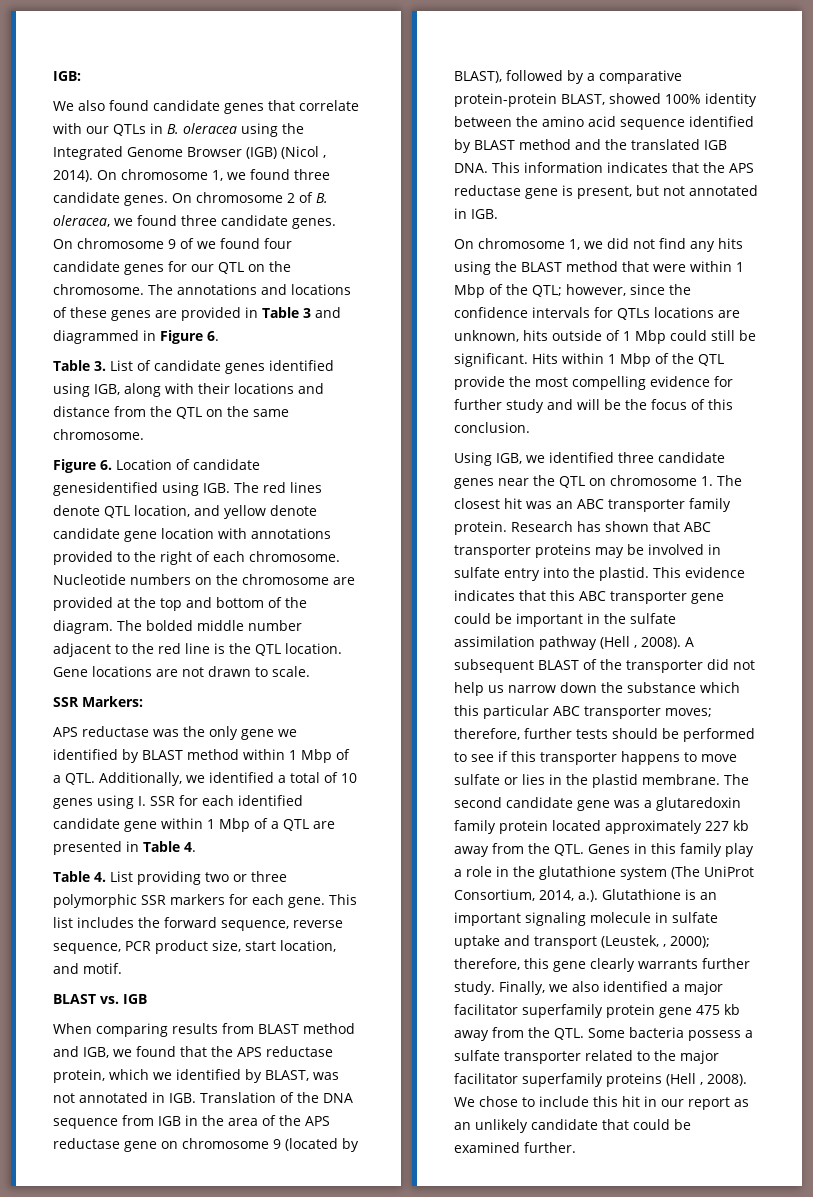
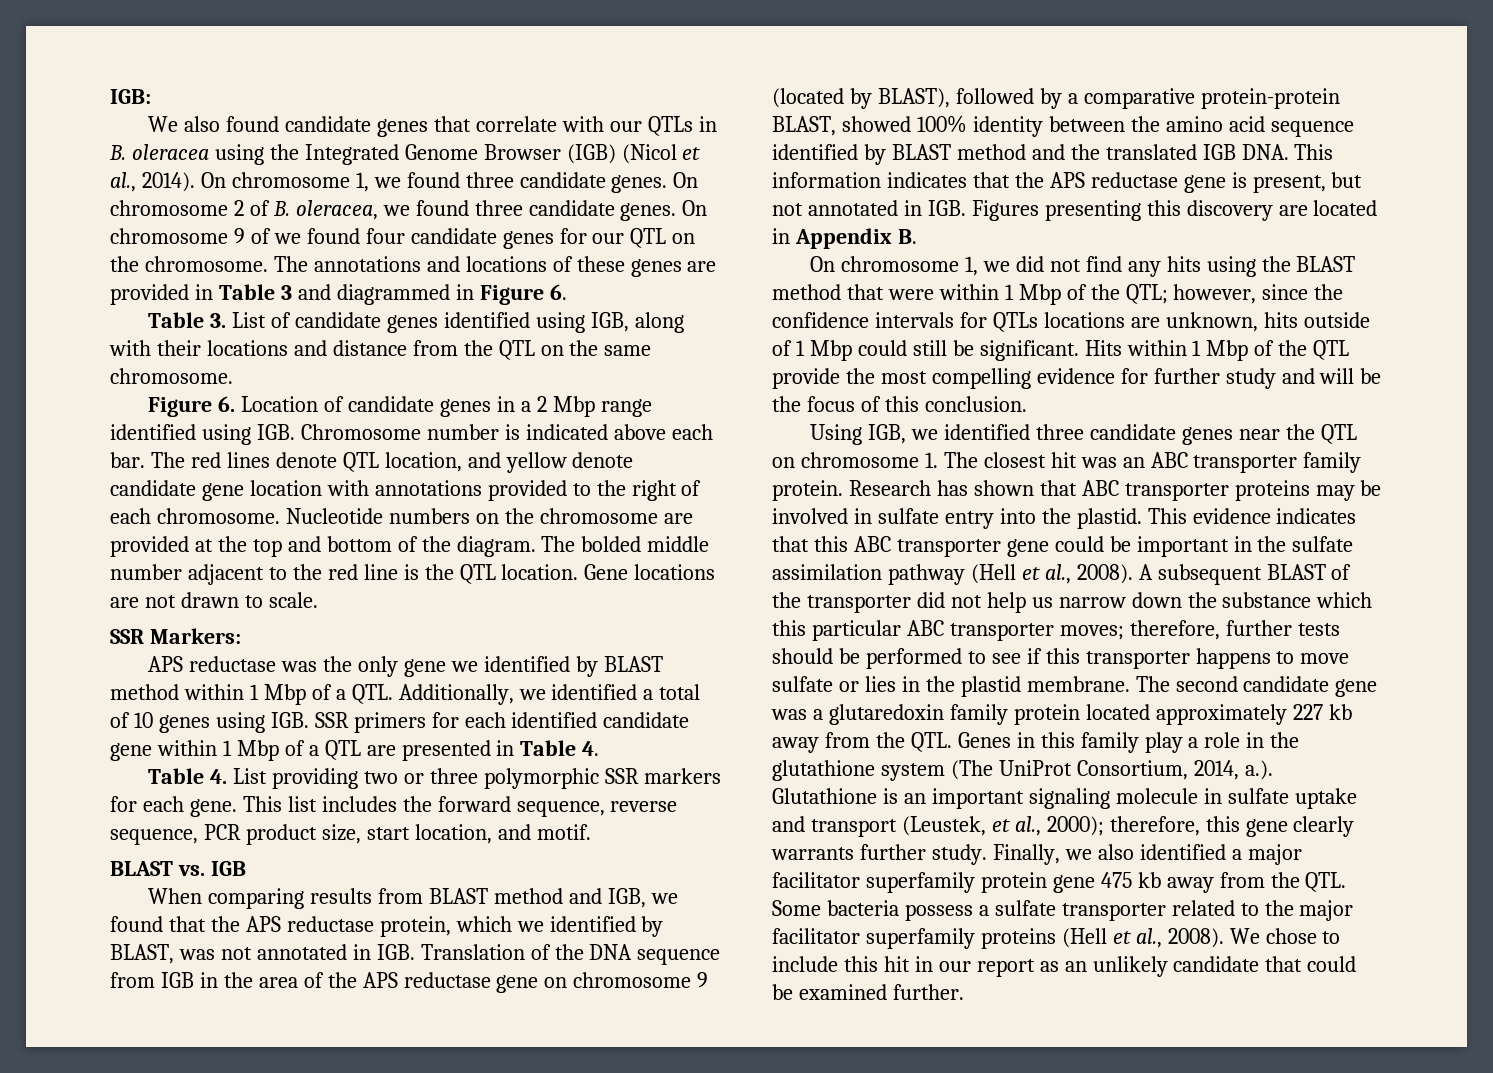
[323,155,326,158] , -> [682,147,701,160] [110,172,136,192] et al.,
[53,482,230,496] genesidentified using IGB. -> [439,396,652,417] [110,424,713,445] [110,452,145,468] genes in a 2 Mbp range identified using IGB. Chromosome number is indicated above each bar.
[138,796,175,806] I. SSR -> [270,712,426,733] IGB. SSR primers
(498, 214) none -> [971,200,1378,221] [772,228,917,249] Figures presenting this discovery are located in Appendix B.
[634,645,637,648] , -> [1021,564,1071,584] et al.,
[663,944,666,947] , -> [991,816,1041,836] et al.,
[700,1082,703,1085] , -> [1112,928,1162,948] et al.,

